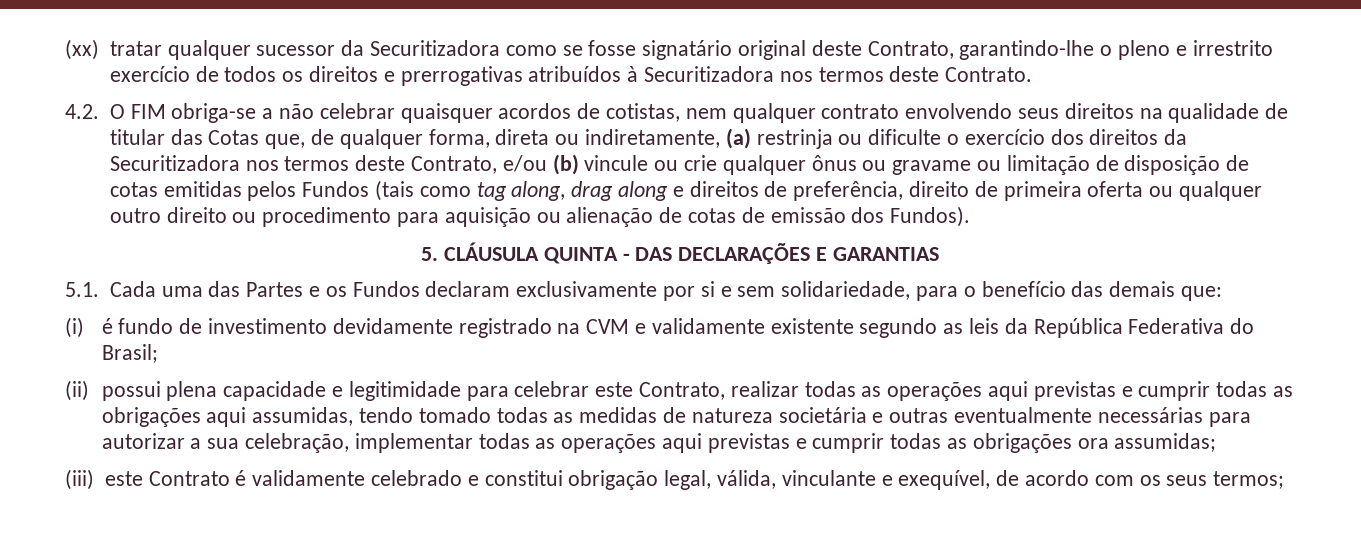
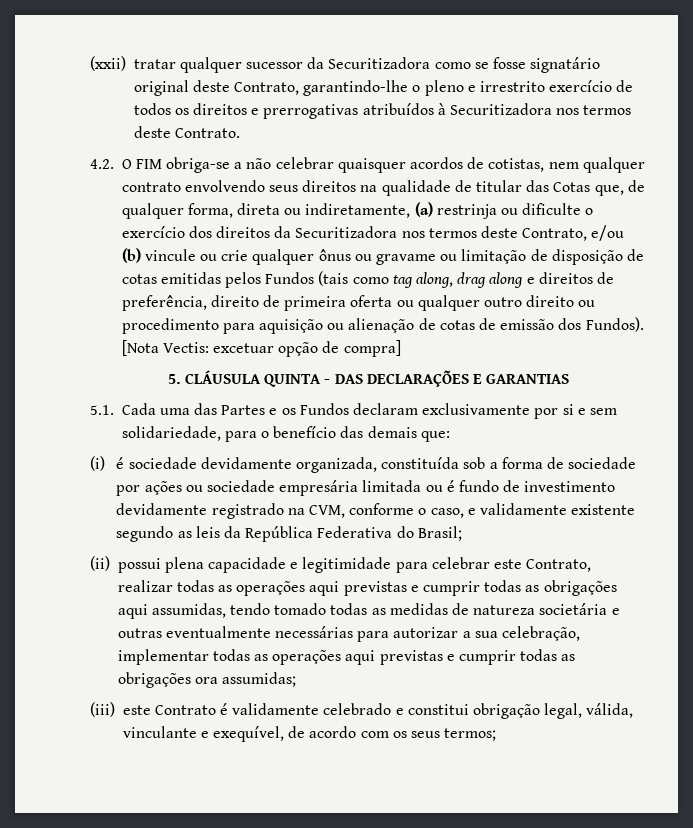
[65,39,99,60] (xx) -> [90,56,126,71] (xxii)
(971, 216) none -> [121,340,401,357] [Nota Vectis: excetuar opção de compra]
(113, 326) none -> [128,457,637,473] [116,480,455,496] sociedade devidamente organizada, constituída sob a forma de sociedade por ações ou sociedade empresária limitada ou é
[586,319,630,334] CVM -> [309,503,464,518] CVM, conforme o caso,

